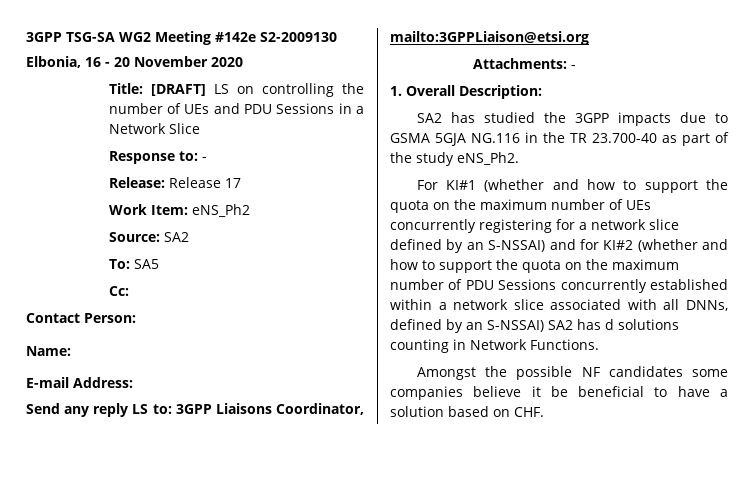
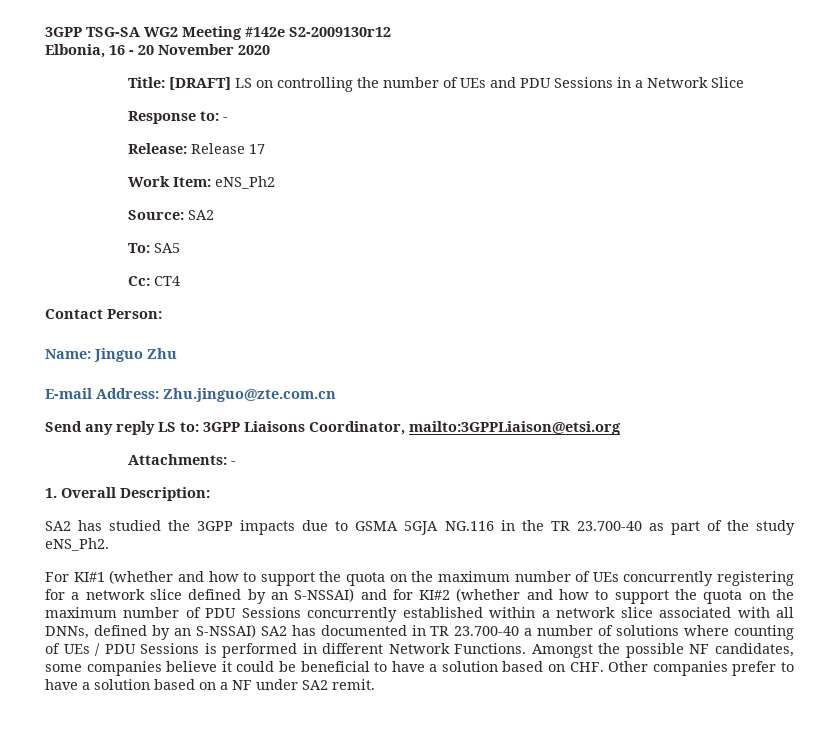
[260,32,337,42] S2-2009130 -> [289,27,391,37] S2-2009130r12
(129, 291) none -> [154,276,181,286] CT4
(71, 351) none -> [94,348,177,362] Jinguo Zhu
(133, 382) none -> [163,388,336,402] Zhu.jinguo@zte.com.cn
[605,319,679,330] [390,339,466,353] d solutions counting in -> [320,625,794,640] [45,643,384,658] documented in TR 23.700-40 a number of solutions where counting of UEs / PDU Sessions is performed in different
(599, 344) // -> (527, 648) none
[608,366,683,377] candidates -> [715,643,794,657] candidates,
(541, 391) none -> [236,661,275,672] could
(544, 412) none -> [608,661,795,676] [45,679,375,690] Other companies prefer to have a solution based on a NF under SA2 remit.

